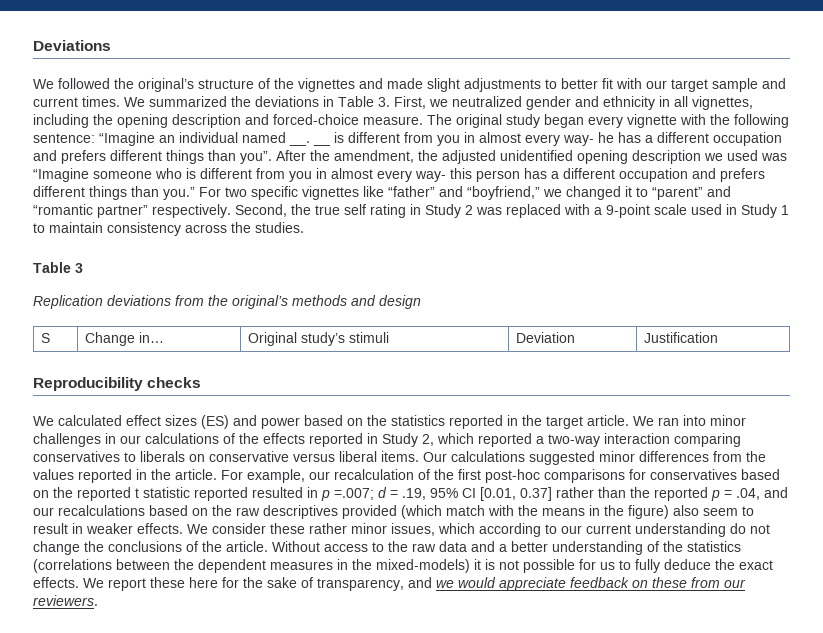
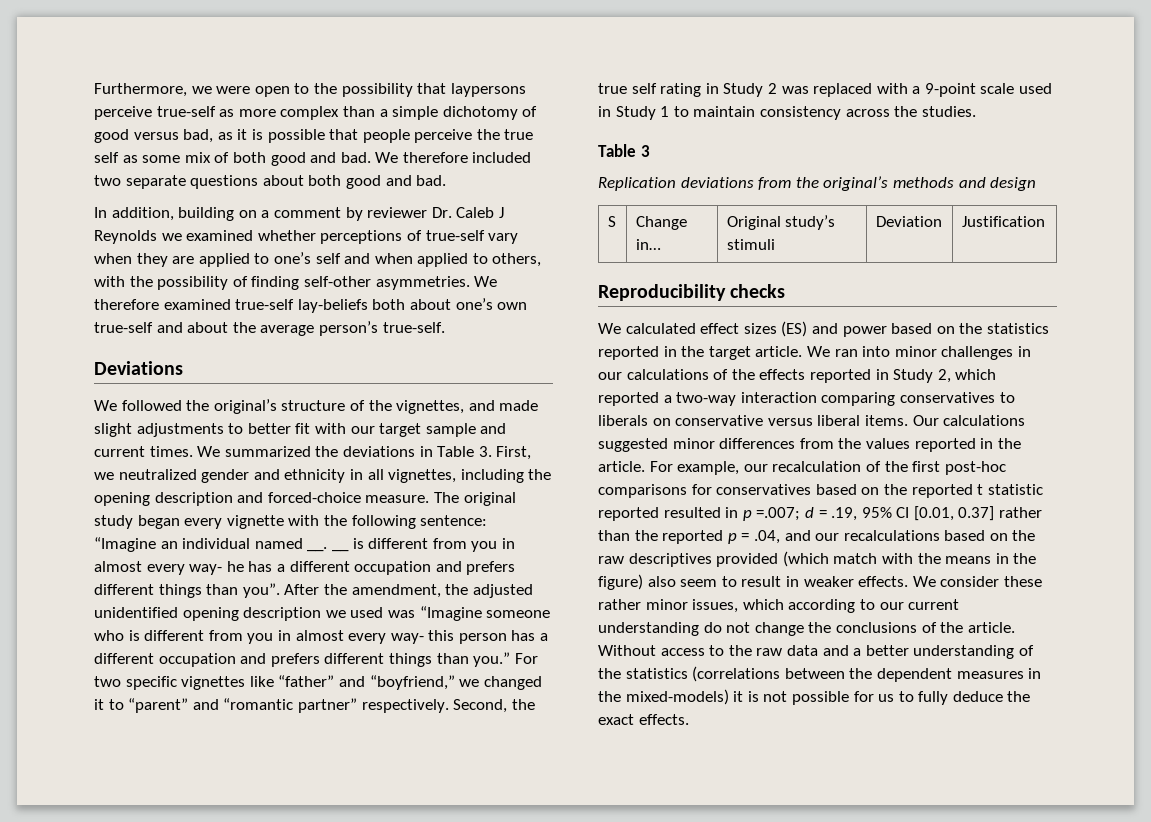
(33, 45) none -> [94,83,526,97] [94,106,538,120] [94,129,534,143] [94,152,532,166] [94,175,447,189] [94,207,504,221] [94,230,519,244] [94,252,542,267] [94,276,498,290] [94,298,528,313] [94,321,445,336] Furthermore, we were open to the possibility that laypersons perceive true-self as more complex than a simple dichotomy of good versus bad, as it is possible that people perceive the true self as some mix of both good and bad. We therefore included two separate questions about both good and bad. // In addition, building on a comment by reviewer Dr. Caleb J Reynolds we examined whether perceptions of true-self vary when they are applied to one’s self and when applied to others, with the possibility of finding self-other asymmetries. We therefore examined true-self lay-beliefs both about one’s own true-self and about the average person’s true-self. //
[298,78,355,92] vignettes -> [396,400,465,414] vignettes,
[83,577,746,591] [33,595,98,606] We report these here for the sake of transparency, and we would appreciate feedback on these from our reviewers. -> (689, 719) none

